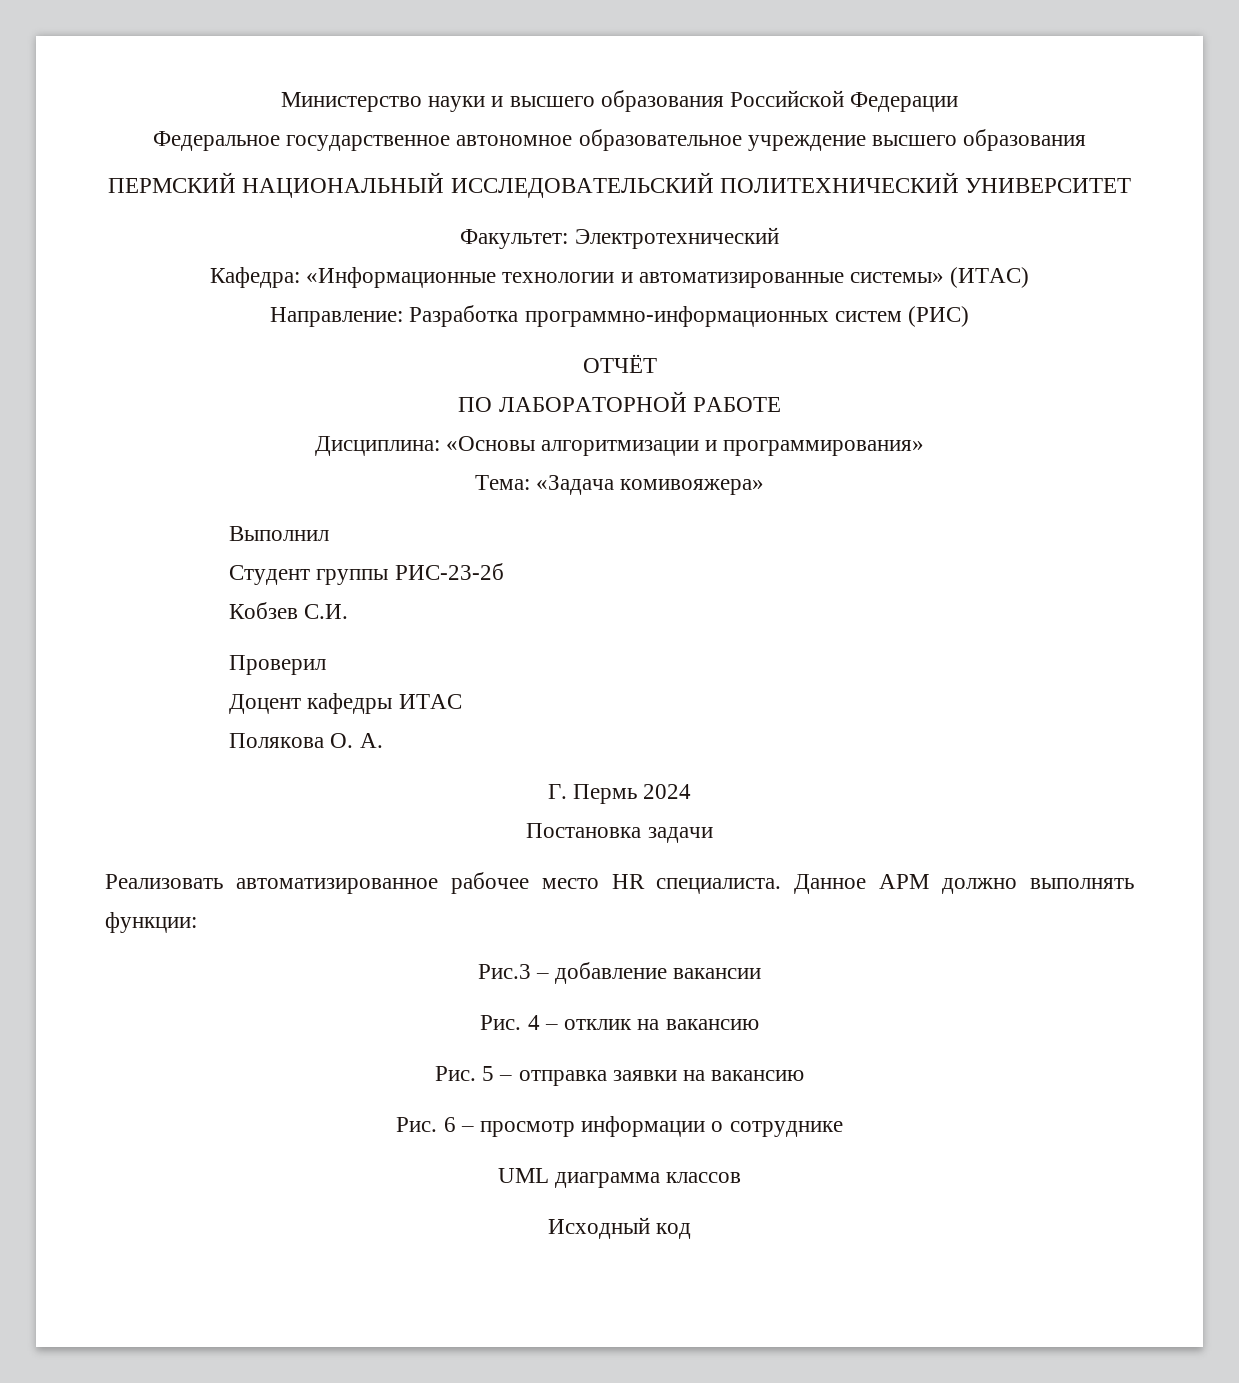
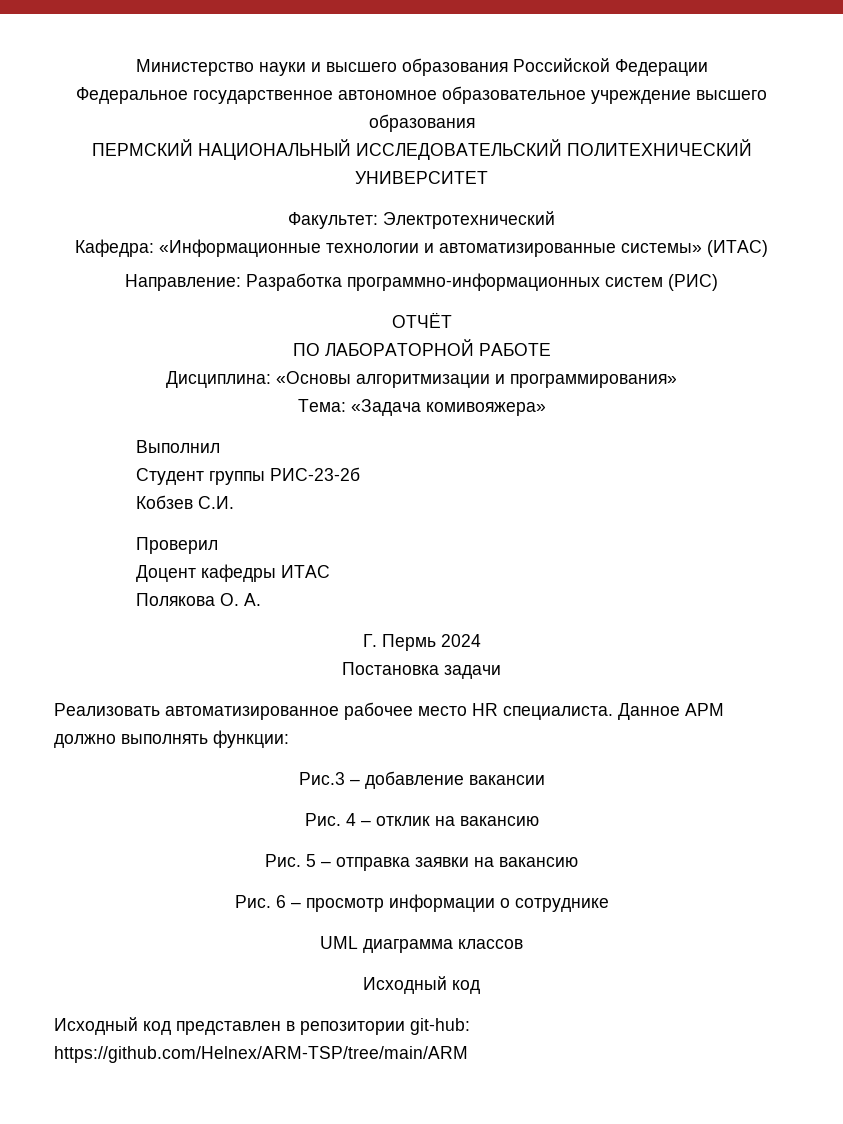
(692, 1231) none -> [54,1017,470,1035] [54,1046,468,1063] // Исходный код представлен в репозитории git-hub: https://github.com/Helnex/ARM-TSP/tree/main/ARM

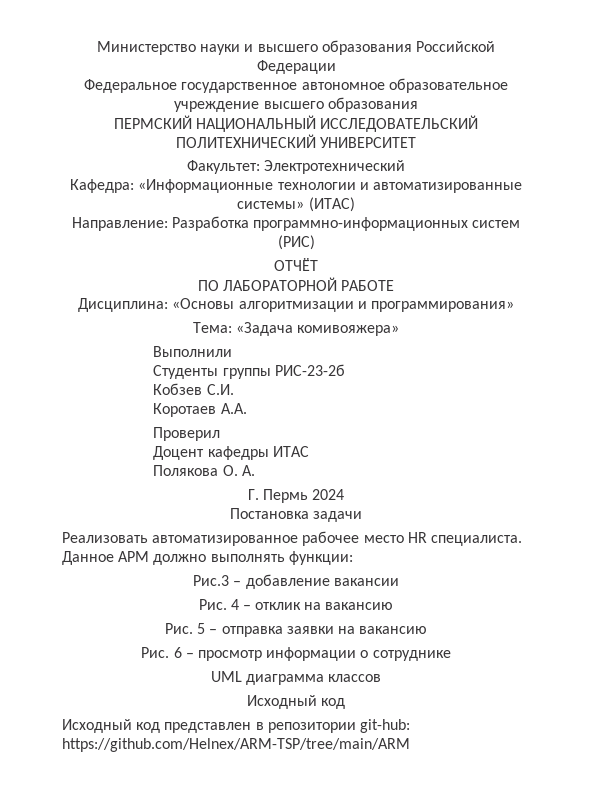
[135,440,220,453] [135,468,204,485] Выполнил // Студент -> [153,346,233,357] [153,365,219,379] Выполнили // Студенты
(234, 502) none -> [153,403,247,417] // Коротаев А.А.

